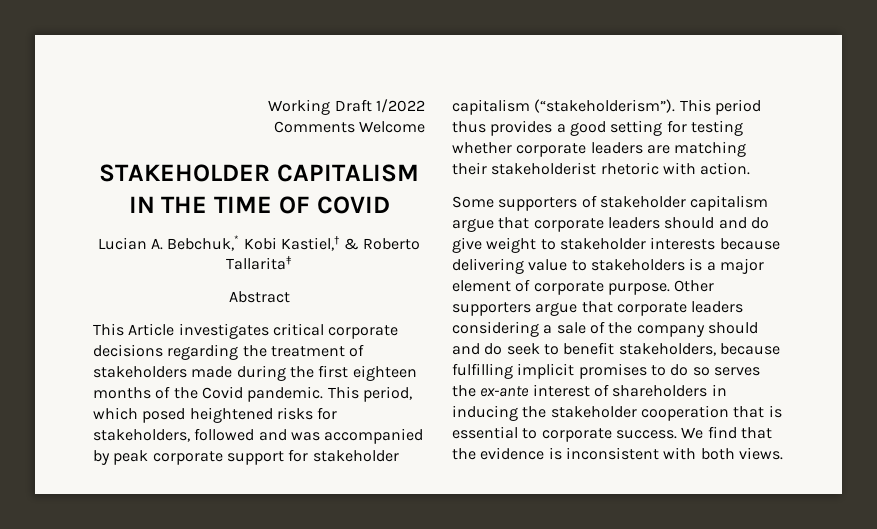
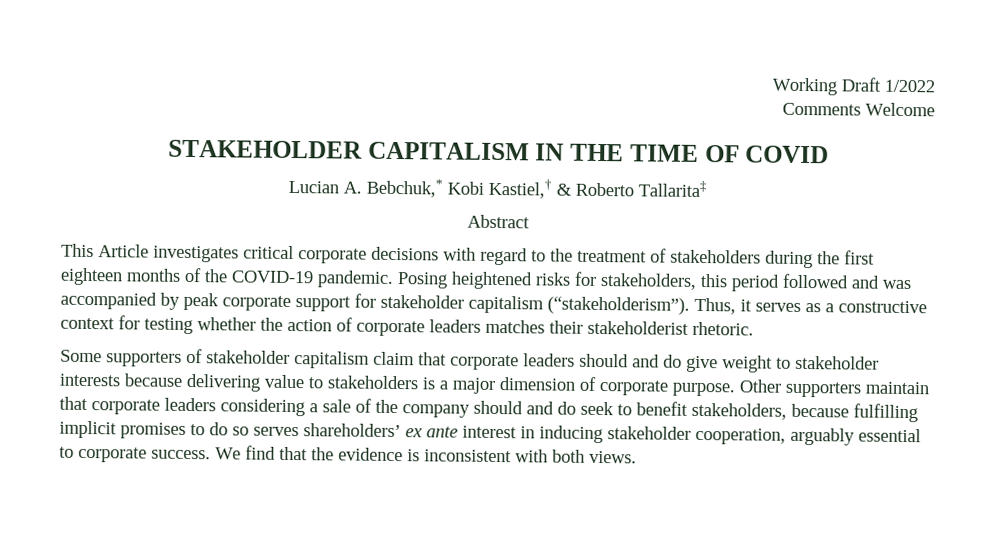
[167,344,239,360] regarding -> [443,247,546,266] with regard to
[191,366,233,378] made -> (761, 256) none
[201,386,412,402] [93,407,186,423] Covid pandemic. This period, which posed -> [231,270,448,289] COVID-19 pandemic. Posing
(190, 435) none -> [700,273,780,292] this period
[679,99,761,115] [452,120,743,136] [452,141,747,157] [452,162,751,175] This period thus provides a good setting for testing whether corporate leaders are matching their stakeholderist rhetoric with action. -> [694,297,927,315] [60,315,754,337] Thus, it serves as a constructive context for testing whether the action of corporate leaders matches their stakeholderist rhetoric.
[452,218,494,232] argue -> [373,351,415,366] claim
[452,280,511,292] element -> [499,377,576,391] dimension
[535,302,578,316] argue -> [865,381,929,395] maintain
[452,384,727,397] [452,405,782,421] the ex-ante interest of shareholders in inducing the stakeholder cooperation that is -> [303,423,855,446] shareholders’ ex ante interest in inducing stakeholder cooperation, arguably

